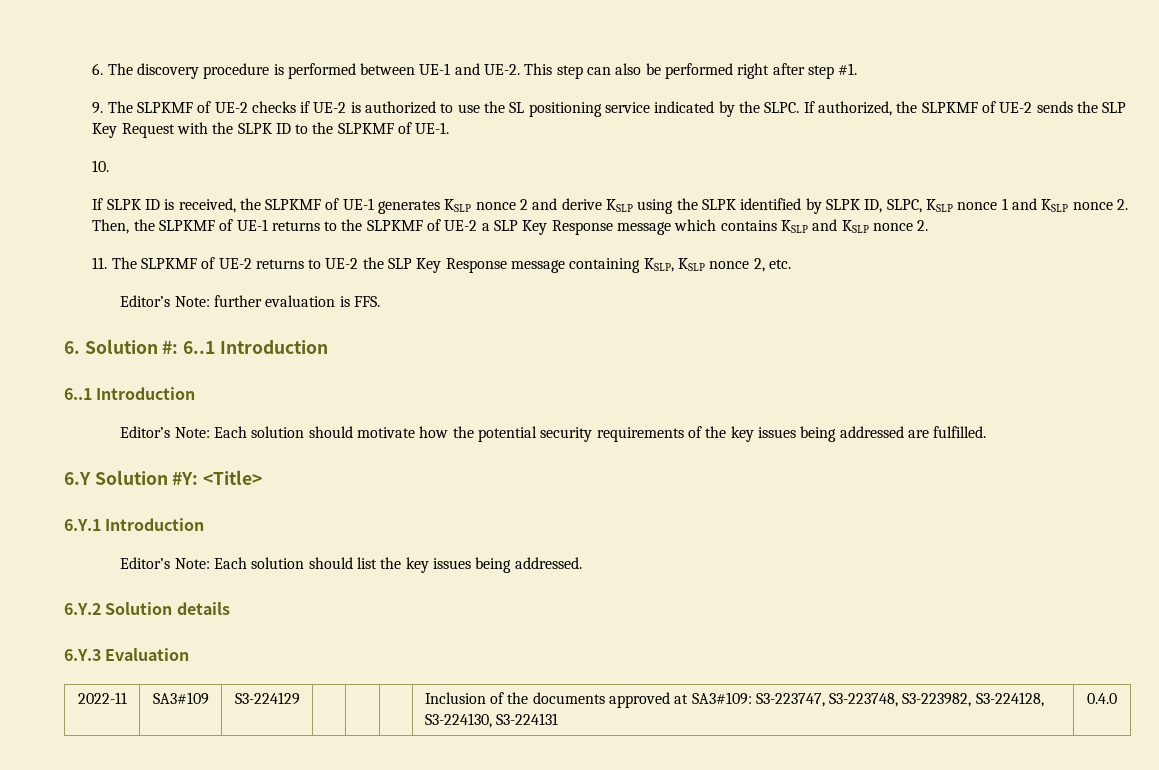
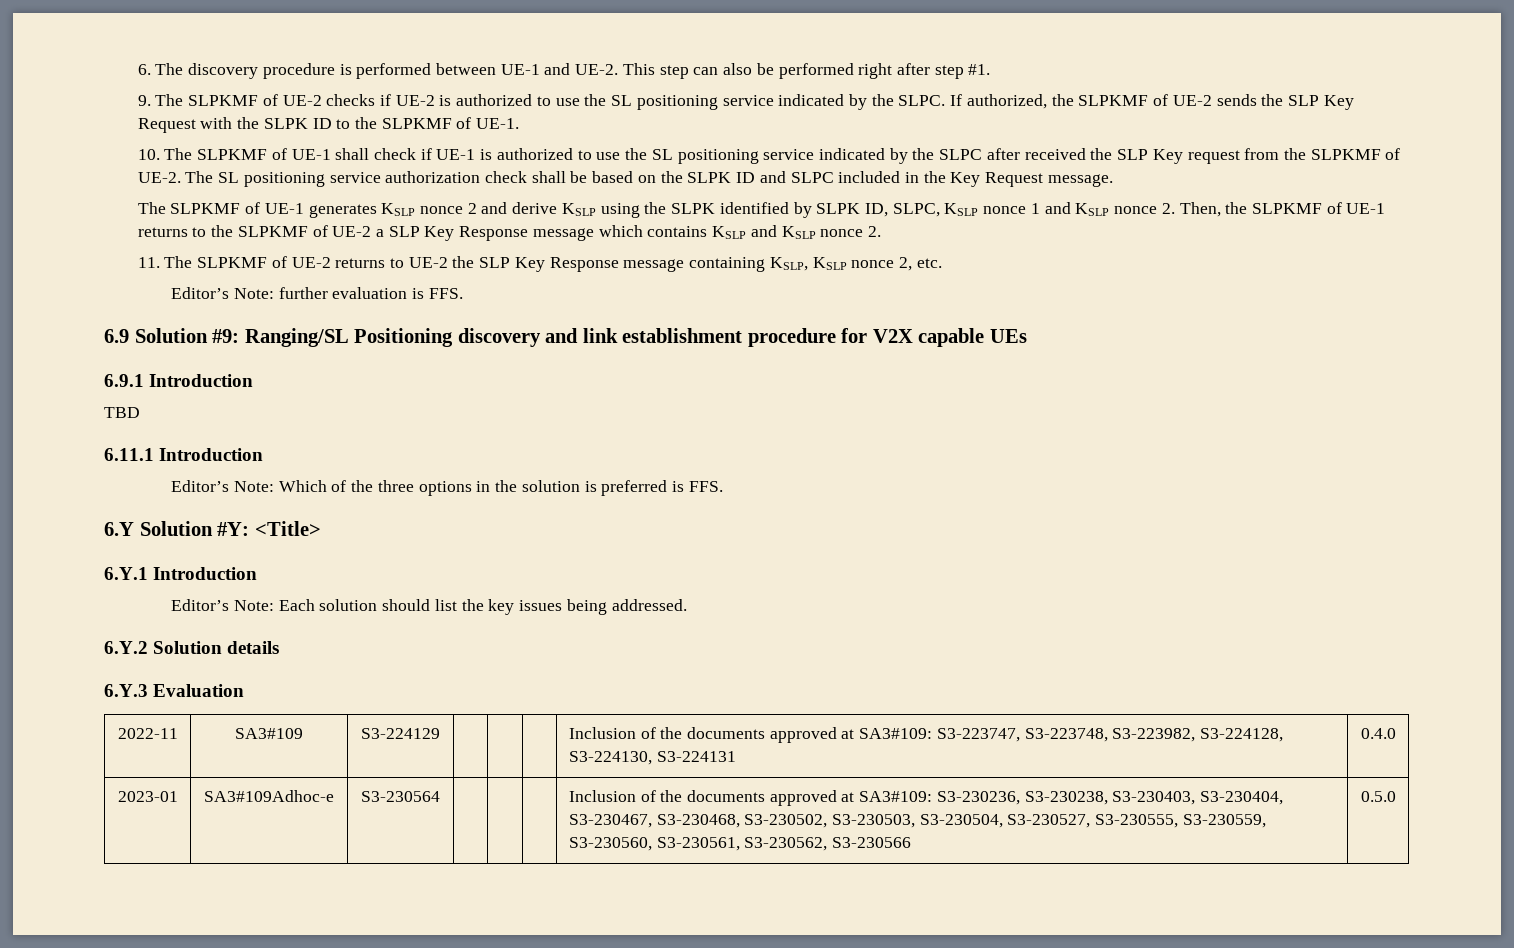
[92,198,261,213] // If SLPK ID is received, the -> [164,148,1401,164] [137,171,1113,187] [137,202,166,214] The SLPKMF of UE-1 shall check if UE-1 is authorized to use the SL positioning service indicated by the SLPC after received the SLP Key request from the SLPKMF of UE-2. The SL positioning service authorization check shall be based on the SLPK ID and SLPC included in the Key Request message. // The
[64,339,328,354] [64,387,196,400] [120,426,987,442] 6. Solution #: 6..1 Introduction // 6..1 Introduction // Editor’s Note: Each solution should motivate how the potential security requirements of the key issues being addressed are fulfilled. -> [104,328,1027,347] [104,374,254,387] [104,407,140,418] [104,448,264,461] [171,480,723,496] 6.9 Solution #9: Ranging/SL Positioning discovery and link establishment procedure for V2X capable UEs // 6.9.1 Introduction // TBD // 6.11.1 Introduction // Editor’s Note: Which of the three options in the solution is preferred is FFS.
(1117, 698) none -> [117,791,178,802] [204,790,334,802] [361,791,440,802] [568,790,1284,806] [568,814,1266,828] [568,837,912,851] [1360,791,1396,802] // 2023-01 | SA3#109Adhoc-e | S3-230564 | | | | Inclusion of the documents approved at SA3#109: S3-230236, S3-230238, S3-230403, S3-230404, S3-230467, S3-230468, S3-230502, S3-230503, S3-230504, S3-230527, S3-230555, S3-230559, S3-230560, S3-230561, S3-230562, S3-230566 | 0.5.0

